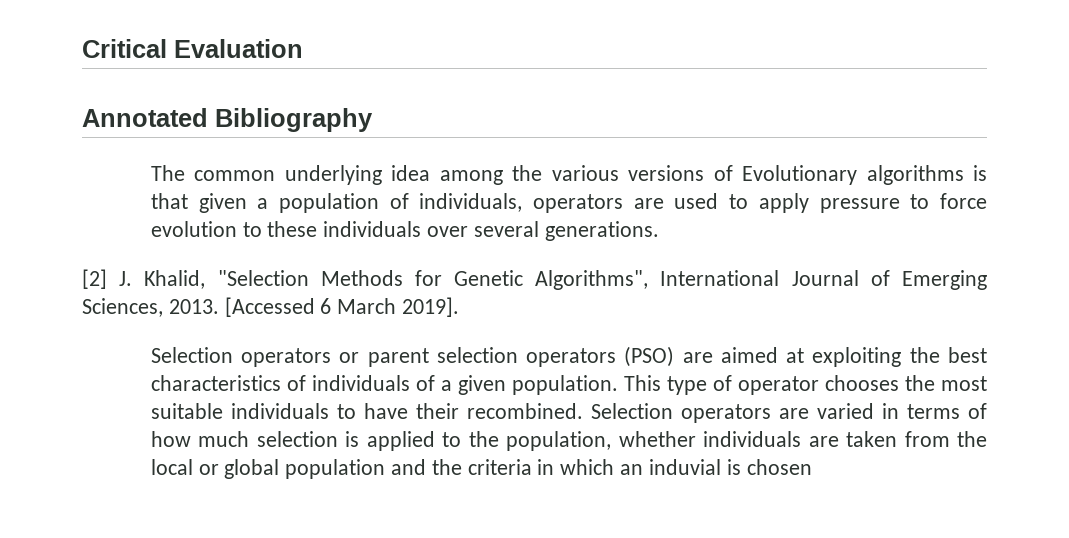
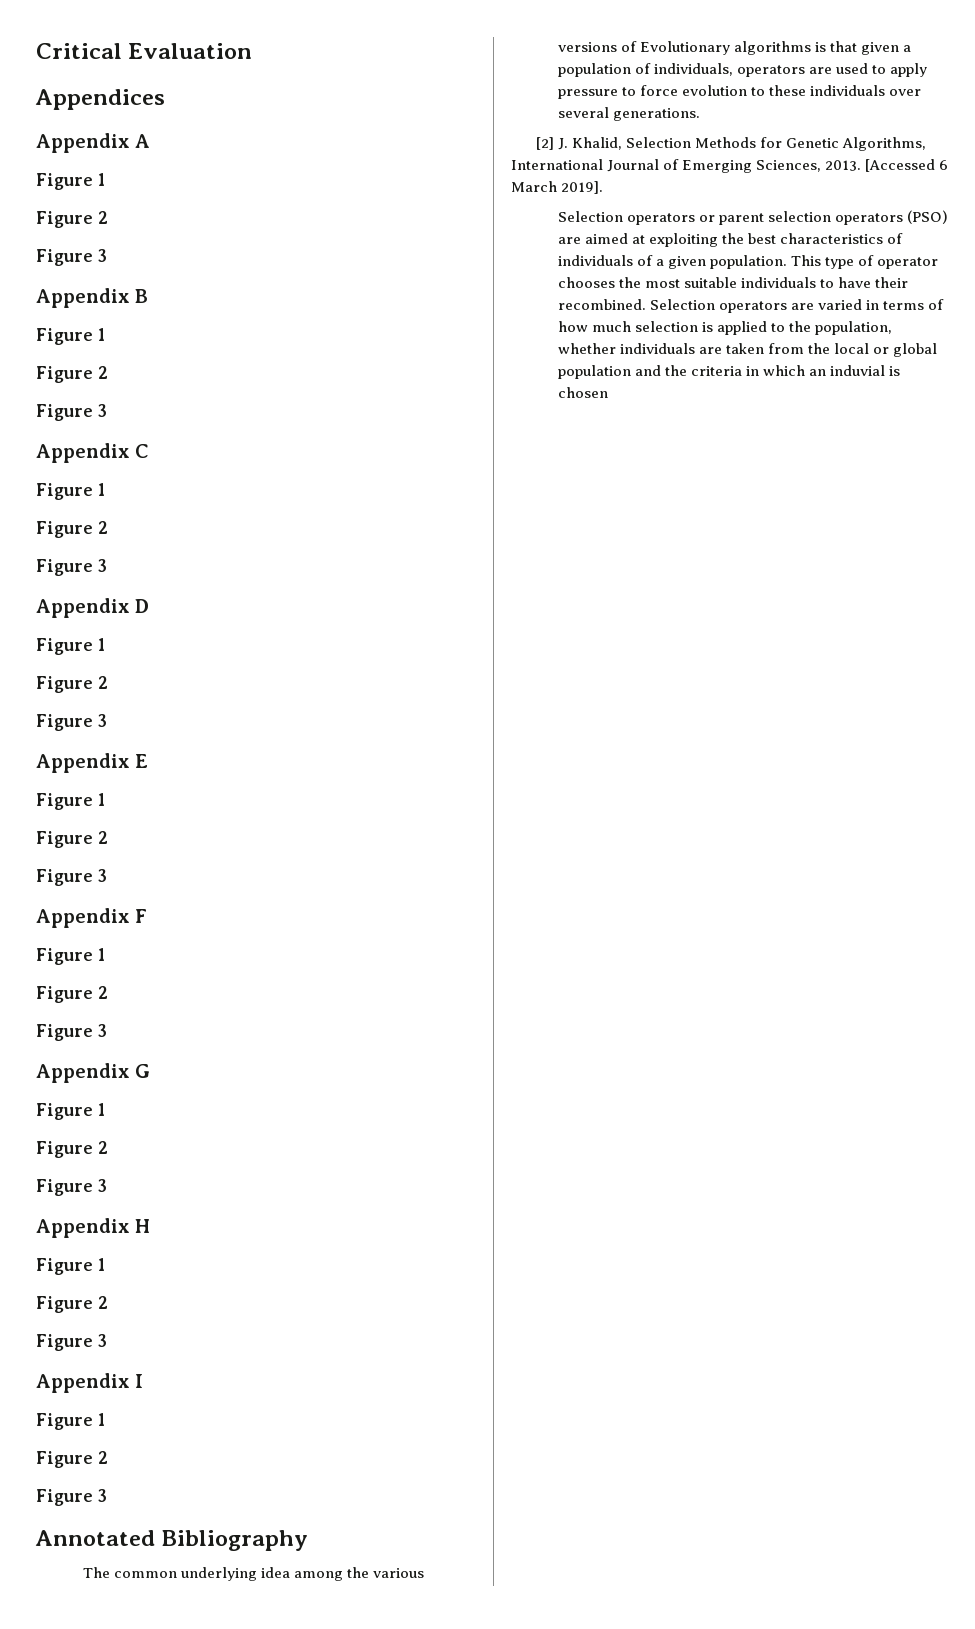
(303, 48) none -> [35,89,165,110] [36,133,151,153] [36,173,105,190] [36,211,108,228] [36,249,107,266] [36,288,149,308] [36,328,105,345] [36,366,108,383] [36,404,107,421] [36,443,150,463] [36,483,105,500] [36,521,108,538] [36,559,107,576] [36,598,150,618] [36,638,105,655] [36,676,108,693] [36,714,107,731] [36,753,149,773] [36,793,105,810] [36,831,108,848] [36,869,107,886] [36,908,148,928] [36,948,105,965] [36,986,108,1003] [36,1024,107,1041] [36,1063,151,1083] [36,1103,105,1120] [36,1141,108,1158] [36,1179,107,1196] [36,1218,151,1238] [36,1258,105,1275] [36,1296,108,1313] [36,1334,107,1351] [36,1373,144,1393] [36,1413,105,1430] [36,1451,108,1468] [36,1489,107,1506] // Appendices // Appendix A // Figure 1 // Figure 2 // Figure 3 // Appendix B // Figure 1 // Figure 2 // Figure 3 // Appendix C // Figure 1 // Figure 2 // Figure 3 // Appendix D // Figure 1 // Figure 2 // Figure 3 // Appendix E // Figure 1 // Figure 2 // Figure 3 // Appendix F // Figure 1 // Figure 2 // Figure 3 // Appendix G // Figure 1 // Figure 2 // Figure 3 // Appendix H // Figure 1 // Figure 2 // Figure 3 // Appendix I // Figure 1 // Figure 2 // Figure 3
[217,270,309,286] "Selection -> [626,137,692,148] Selection
[535,270,649,290] Algorithms", -> [842,137,927,151] Algorithms,

